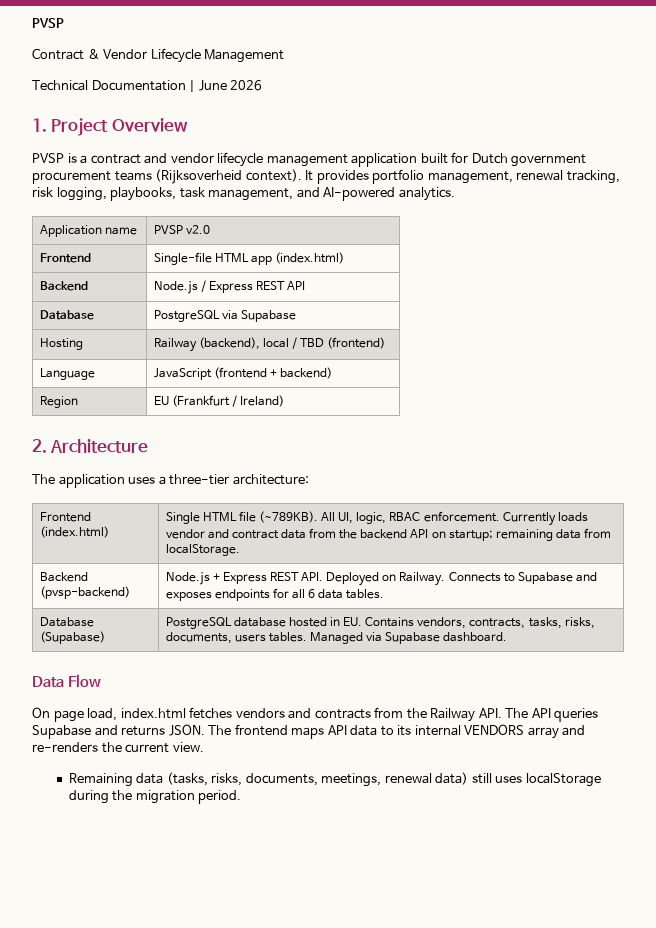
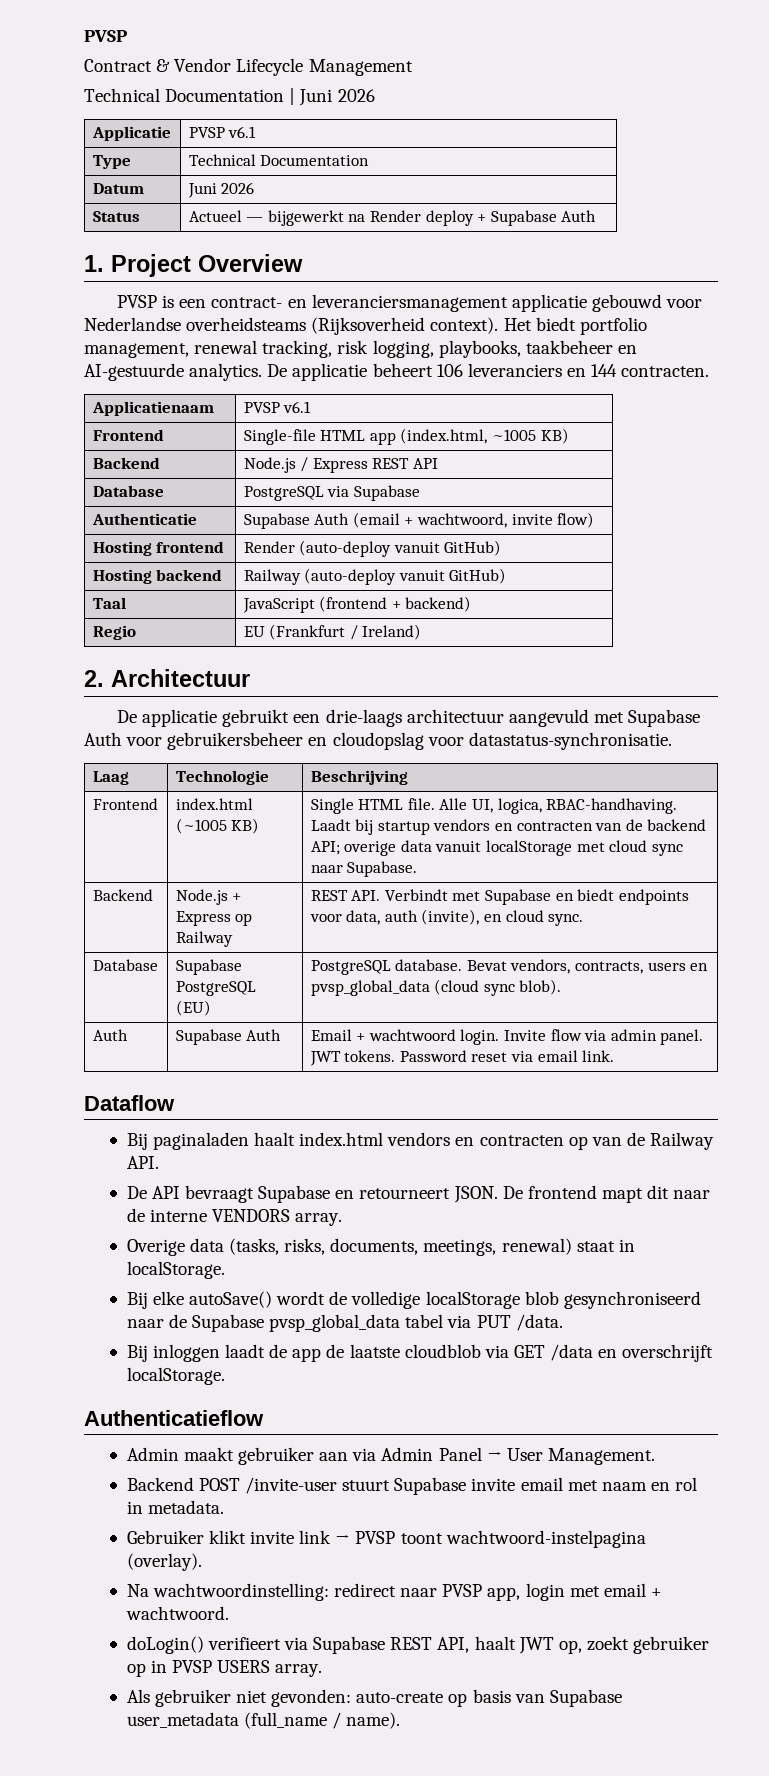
[198,80,263,91] June 2026 -> [299,89,375,106] [91,126,171,141] [188,126,257,138] [92,155,131,169] [188,154,370,166] [92,183,144,194] [187,182,255,198] [92,211,140,222] [188,210,597,226] Juni 2026 // Applicatie | PVSP v6.1 // Type | Technical Documentation // Datum | Juni 2026 // Status | Actueel — bijgewerkt na Render deploy + Supabase Auth
[80,152,587,167] [32,169,369,184] a contract and vendor lifecycle management application built for Dutch government procurement teams (Rijksoverheid context). It provides -> [179,294,703,312] [84,317,576,335] een contract- en leveranciersmanagement applicatie gebouwd voor Nederlandse overheidsteams (Rijksoverheid context). Het biedt
[179,187,455,201] [39,225,137,237] [153,225,210,234] task management, and AI-powered analytics. // Application name | PVSP v2.0 -> [525,340,637,354] [84,363,710,381] [91,401,214,416] [243,401,312,413] taakbeheer en AI-gestuurde analytics. De applicatie beheert 106 leveranciers en 144 contracten. // Applicatienaam | PVSP v6.1
[275,252,345,264] (index.html) -> [400,428,569,444] (index.html, ~1005 KB)
[39,338,83,350] [153,337,386,352] [39,368,95,380] Hosting | Railway (backend), local / TBD (frontend) // Language -> [91,513,197,525] [243,512,595,529] [92,541,225,556] [243,540,502,557] [92,569,223,584] [243,568,507,585] [92,597,126,609] Authenticatie | Supabase Auth (email + wachtwoord, invite flow) // Hosting frontend | Render (auto-deploy vanuit GitHub) // Hosting backend | Railway (auto-deploy vanuit GitHub) // Taal
[39,396,78,408] Region -> [92,625,136,640] Regio
[50,439,149,453] [32,474,309,488] [39,512,91,522] [39,526,109,538] [165,511,588,526] [165,528,611,541] [165,544,240,556] [39,572,88,582] [39,586,130,599] Architecture // The application uses a three-tier architecture: // Frontend (index.html) | Single HTML file (~789KB). All UI, logic, RBAC enforcement. Currently loads vendor and contract data from the backend API on startup; remaining data from localStorage. // Backend (pvsp-backend) -> [111,669,250,687] [117,709,701,727] [84,732,672,750] [92,771,129,785] [175,770,269,785] [310,770,408,785] [92,798,158,810] [175,798,253,810] [175,818,260,834] [310,798,678,814] [310,819,707,835] [310,840,683,856] [310,861,418,877] [92,889,153,901] Architectuur // De applicatie gebruikt een drie-laags architectuur aangevuld met Supabase Auth voor gebruikersbeheer en cloudopslag voor datastatus-synchronisatie. // Laag | Technologie | Beschrijving // Frontend | index.html (~1005 KB) | Single HTML file. Alle UI, logica, RBAC-handhaving. Laadt bij startup vendors en contracten van de backend API; overige data vanuit localStorage met cloud sync naar Supabase. // Backend
[270,572,597,586] [165,588,385,601] [39,617,94,627] [39,631,105,644] [165,617,595,629] [165,632,508,644] [32,674,102,688] [32,707,599,722] [32,724,586,739] [32,742,204,753] [68,773,133,787] REST API. Deployed on Railway. Connects to Supabase and exposes endpoints for all 6 data tables. // Database (Supabase) | PostgreSQL database hosted in EU. Contains vendors, contracts, tasks, risks, documents, users tables. Managed via Supabase dashboard. // Data Flow // On page load, index.html fetches vendors and contracts from the Railway API. The API queries Supabase and returns JSON. The frontend maps API data to its internal VENDORS array and re-renders the current view. // Remaining -> [235,913,253,926] [175,931,233,947] [310,889,689,905] [309,909,584,926] [92,959,158,971] [175,959,242,975] [175,981,256,996] [175,1000,211,1016] [310,959,709,975] [310,979,562,996] [92,1029,128,1041] [175,1029,282,1045] [310,1029,704,1045] [309,1050,615,1066] [84,1095,175,1111] [126,1132,715,1150] [126,1156,159,1169] [126,1185,711,1203] [126,1208,343,1226] [126,1239,185,1256] op Railway | REST API. Verbindt met Supabase en biedt endpoints voor data, auth (invite), en cloud sync. // Database | Supabase PostgreSQL (EU) | PostgreSQL database. Bevat vendors, contracts, users en pvsp_global_data (cloud sync blob). // Auth | Supabase Auth | Email + wachtwoord login. Invite flow via admin panel. JWT tokens. Password reset via email link. // Dataflow // Bij paginaladen haalt index.html vendors en contracten op van de Railway API. // De API bevraagt Supabase en retourneert JSON. De frontend mapt dit naar de interne VENDORS array. // Overige
[384,772,601,787] [68,790,242,804] renewal data) still uses localStorage during the migration period. -> [501,1238,635,1255] [126,1261,225,1279] [126,1291,701,1309] [126,1314,563,1332] [126,1344,714,1362] [126,1367,225,1385] [84,1410,264,1426] [126,1447,655,1465] [126,1477,698,1495] [126,1500,224,1514] [126,1530,646,1548] [126,1553,202,1571] [126,1583,662,1601] [125,1606,229,1620] [126,1636,710,1654] [126,1660,323,1677] [126,1689,622,1707] [126,1712,401,1729] renewal) staat in localStorage. // Bij elke autoSave() wordt de volledige localStorage blob gesynchroniseerd naar de Supabase pvsp_global_data tabel via PUT /data. // Bij inloggen laadt de app de laatste cloudblob via GET /data en overschrijft localStorage. // Authenticatieflow // Admin maakt gebruiker aan via Admin Panel → User Management. // Backend POST /invite-user stuurt Supabase invite email met naam en rol in metadata. // Gebruiker klikt invite link → PVSP toont wachtwoord-instelpagina (overlay). // Na wachtwoordinstelling: redirect naar PVSP app, login met email + wachtwoord. // doLogin() verifieert via Supabase REST API, haalt JWT op, zoekt gebruiker op in PVSP USERS array. // Als gebruiker niet gevonden: auto-create op basis van Supabase user_metadata (full_name / name).

